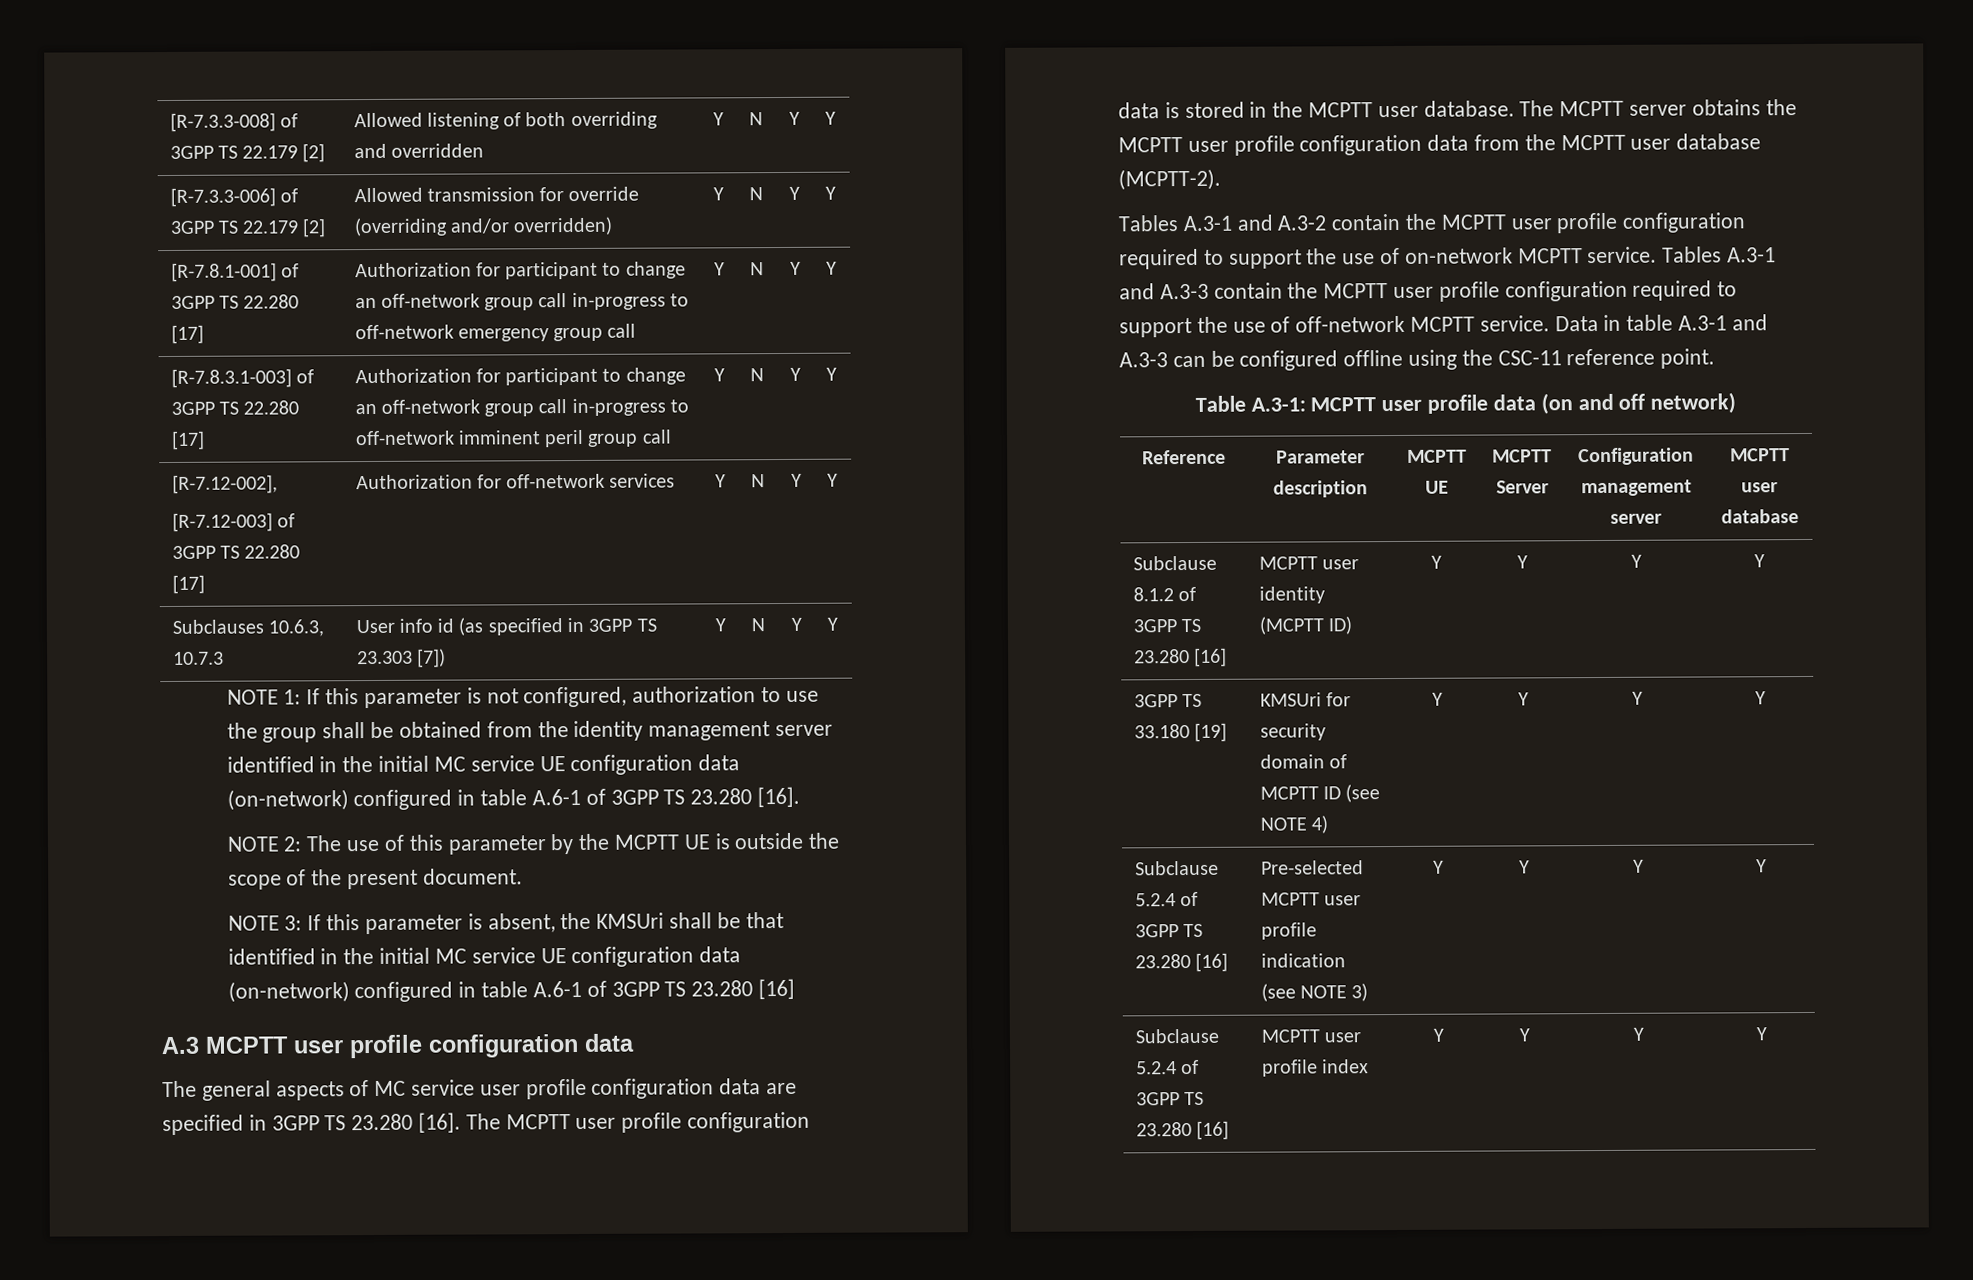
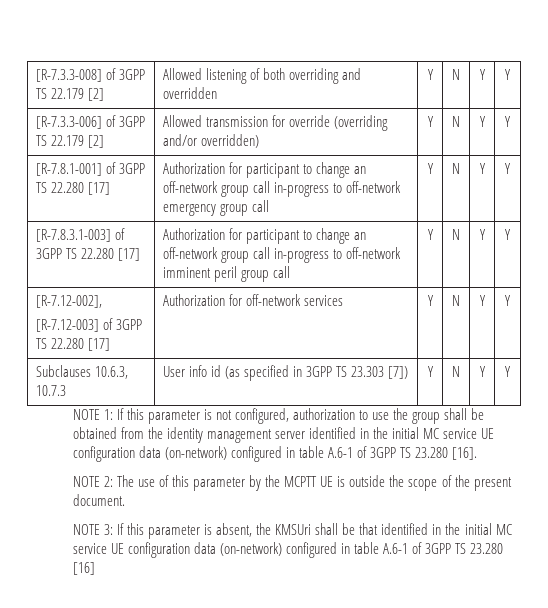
[161,1033,635,1059] [162,1078,798,1101] [162,1111,811,1136] [1118,99,1797,119] [1118,133,1762,156] [1118,168,1221,191] [1118,212,1747,234] [1119,246,1777,270] [1119,280,1738,302] [1119,314,1768,338] [1119,348,1716,371] [1194,392,1737,415] [1142,449,1226,465] [1276,450,1365,464] [1273,480,1368,498] [1406,449,1467,463] [1424,480,1449,494] [1492,449,1552,463] [1495,480,1549,494] [1578,447,1694,466] [1580,479,1692,497] [1610,513,1662,524] [1729,448,1790,462] [1741,482,1778,493] [1720,509,1799,524] [1132,555,1217,571] [1132,586,1196,602] [1132,618,1201,633] [1133,647,1227,667] [1258,556,1359,570] [1258,586,1325,604] [1258,616,1352,635] [1431,555,1442,569] [1516,555,1528,569] [1630,554,1642,568] [1754,554,1765,568] [1133,693,1202,708] [1133,722,1227,742] [1259,692,1351,707] [1259,723,1326,741] [1259,754,1347,769] [1259,784,1381,803] [1259,815,1328,834] [1432,692,1443,706] [1517,692,1529,706] [1631,691,1643,705] [1755,691,1766,705] [1134,860,1219,876] [1134,891,1198,907] [1134,923,1203,938] [1134,952,1228,972] [1260,860,1364,875] [1260,892,1361,906] [1260,922,1317,940] [1260,953,1346,968] [1260,983,1369,1002] [1433,860,1444,874] [1518,860,1530,874] [1632,859,1644,873] [1756,859,1767,873] [1134,1028,1219,1044] [1135,1059,1199,1075] [1135,1091,1204,1106] [1135,1120,1229,1140] [1260,1029,1361,1043] [1261,1059,1369,1077] [1433,1028,1444,1042] [1518,1028,1530,1042] [1632,1027,1644,1041] [1756,1027,1767,1041] // A.3 MCPTT user profile configuration data // The general aspects of MC service user profile configuration data are specified in 3GPP TS 23.280 [16]. The MCPTT user profile configuration data is stored in the MCPTT user database. The MCPTT server obtains the MCPTT user profile configuration data from the MCPTT user database (MCPTT-2). // Tables A.3-1 and A.3-2 contain the MCPTT user profile configuration required to support the use of on-network MCPTT service. Tables A.3-1 and A.3-3 contain the MCPTT user profile configuration required to support the use of off-network MCPTT service. Data in table A.3-1 and A.3-3 can be configured offline using the CSC-11 reference point. // Table A.3-1: MCPTT user profile data (on and off network) // Reference | Parameter description | MCPTT UE | MCPTT Server | Configuration management server | MCPTT user database // Subclause 8.1.2 of 3GPP TS 23.280 [16] | MCPTT user identity (MCPTT ID) | Y | Y | Y | Y // 3GPP TS 33.180 [19] | KMSUri for security domain of MCPTT ID (see NOTE 4) | Y | Y | Y | Y // Subclause 5.2.4 of 3GPP TS 23.280 [16] | Pre-selected MCPTT user profile indication (see NOTE 3) | Y | Y | Y | Y // Subclause 5.2.4 of 3GPP TS 23.280 [16] | MCPTT user profile index | Y | Y | Y | Y -> (95, 568) none

